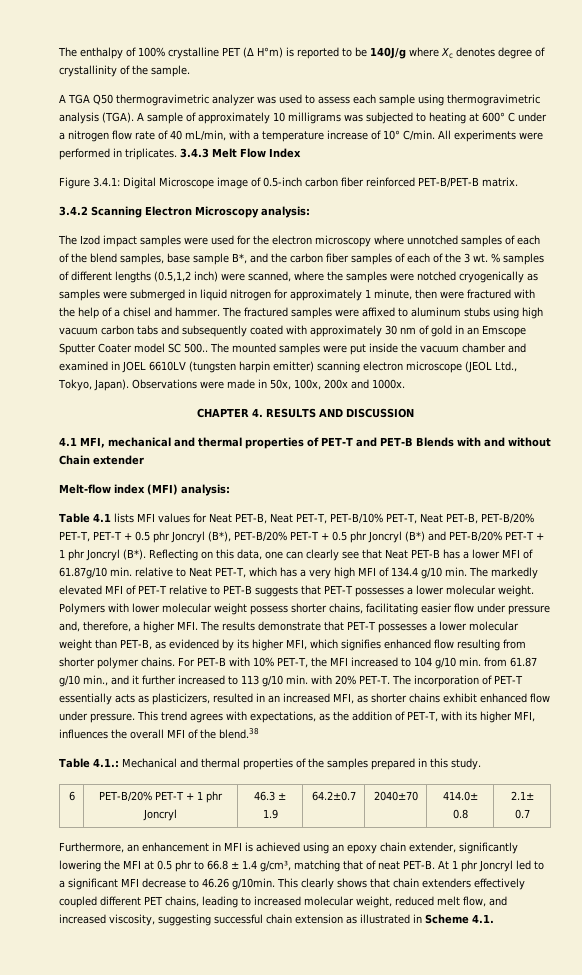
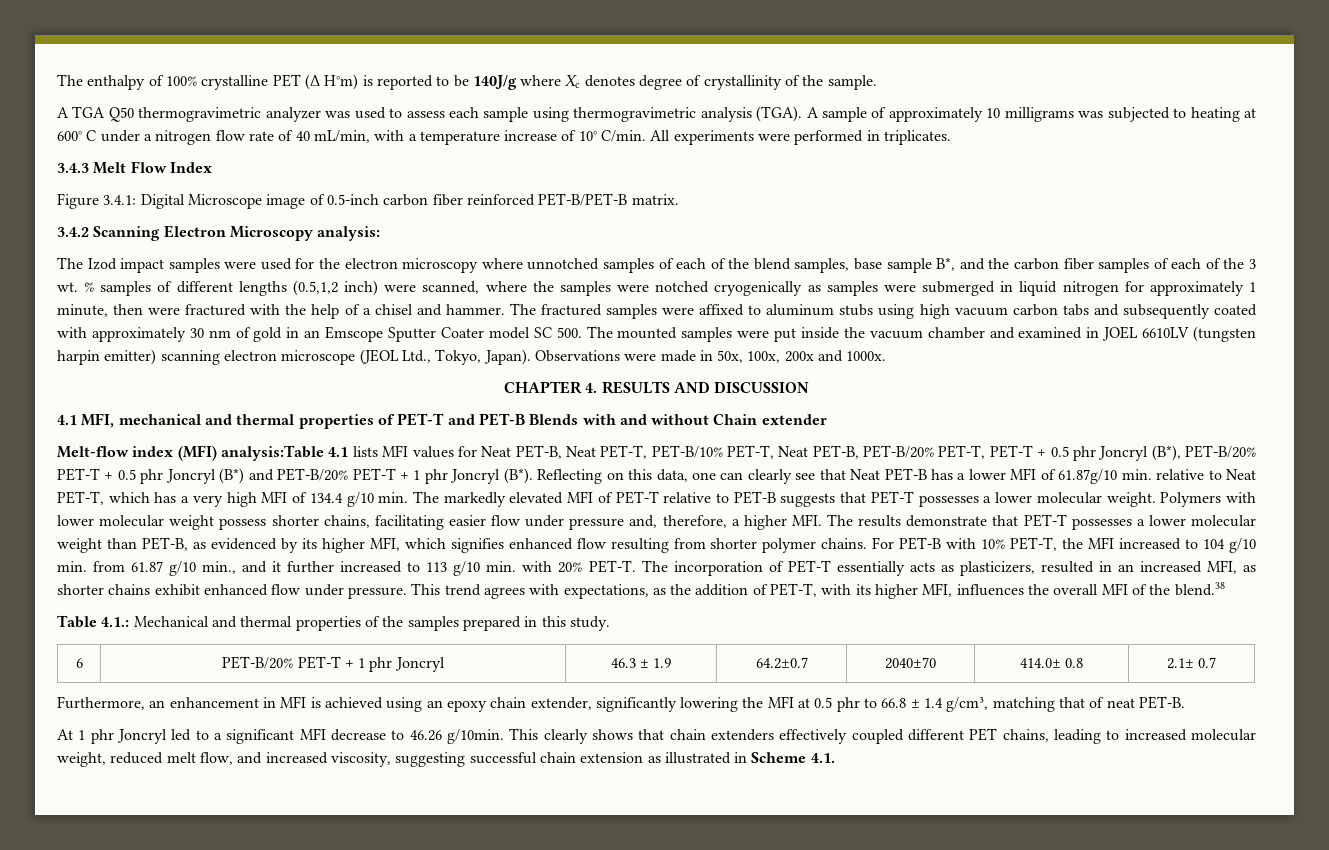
(177, 154) none -> (952, 137) //
[184,343,208,353] 500.. -> [556,327,582,338] 500.
[181,484,230,496] [59,513,90,523] analysis: // Table -> [221,445,325,461] analysis:Table
(435, 864) none -> (1185, 702) //

